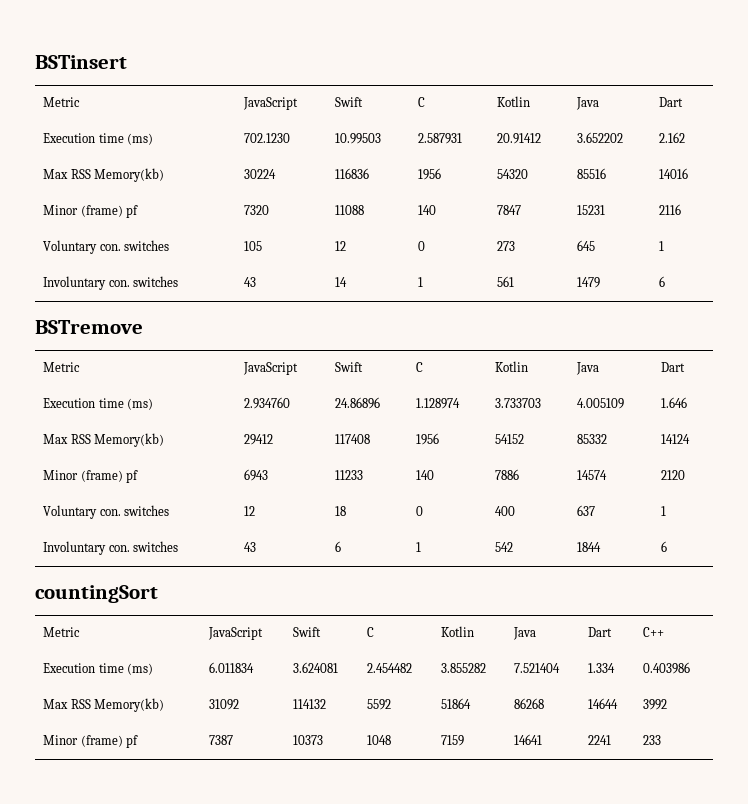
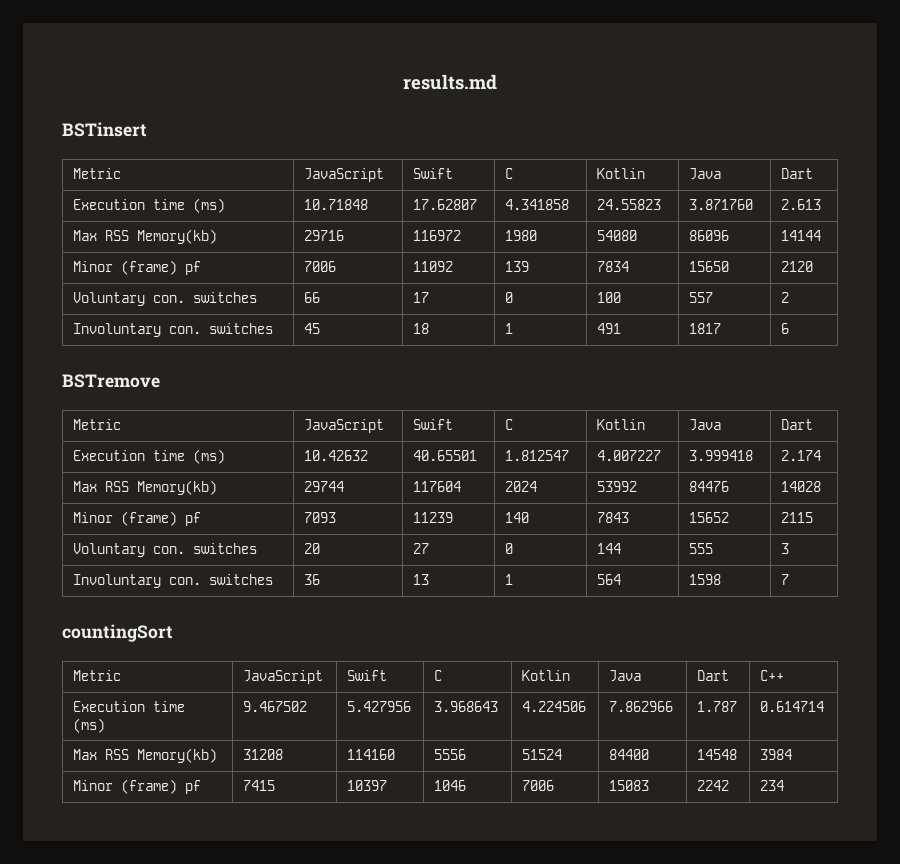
(35, 62) none -> [403,74,497,90] results.md //
[244,133,291,143] [335,133,382,144] [418,133,463,144] [497,133,542,144] [577,132,624,143] [659,132,686,143] [43,168,165,182] [244,169,277,179] [335,168,370,179] [418,168,442,180] [497,169,529,179] [577,168,607,179] [659,168,689,179] [43,205,139,218] [244,205,270,215] [335,205,365,215] [418,205,437,215] [497,205,522,215] [577,205,606,215] [659,204,682,215] [43,240,170,254] [244,241,263,251] [335,241,347,251] [418,241,426,251] [497,241,516,251] [577,240,596,251] [659,241,665,251] [43,276,179,290] [244,277,257,287] [335,277,348,287] [418,277,424,287] [497,276,515,287] [577,277,601,288] 702.1230 | 10.99503 | 2.587931 | 20.91412 | 3.652202 | 2.162 // Max RSS Memory(kb) | 30224 | 116836 | 1956 | 54320 | 85516 | 14016 // Minor (frame) pf | 7320 | 11088 | 140 | 7847 | 15231 | 2116 // Voluntary con. switches | 105 | 12 | 0 | 273 | 645 | 1 // Involuntary con. switches | 43 | 14 | 1 | 561 | 1479 -> [303,199,368,210] [412,199,477,210] [504,199,569,210] [596,199,661,210] [688,199,753,210] [780,199,821,210] [72,229,217,244] [303,230,344,241] [412,230,461,241] [504,230,537,241] [596,230,637,241] [688,230,729,241] [780,230,821,241] [72,260,201,275] [303,261,336,272] [412,261,453,272] [504,261,529,272] [596,261,629,272] [688,261,729,272] [780,261,813,272] [72,292,257,306] [303,292,320,303] [412,292,429,303] [504,292,513,303] [596,292,621,303] [688,292,713,303] [780,292,789,303] [72,323,273,337] [303,323,320,334] [412,323,429,334] [504,323,513,334] [596,323,621,334] [688,323,721,334] 10.71848 | 17.62807 | 4.341858 | 24.55823 | 3.871760 | 2.613 // Max RSS Memory(kb) | 29716 | 116972 | 1980 | 54080 | 86096 | 14144 // Minor (frame) pf | 7006 | 11092 | 139 | 7834 | 15650 | 2120 // Voluntary con. switches | 66 | 17 | 0 | 100 | 557 | 2 // Involuntary con. switches | 45 | 18 | 1 | 491 | 1817
[244,397,291,409] [335,397,381,409] [416,398,461,409] [495,398,542,408] [577,398,625,409] [661,397,688,408] [43,433,165,447] [244,434,274,445] [335,434,371,444] [416,433,440,445] [495,434,525,444] [577,434,608,444] [661,434,691,444] [43,470,139,483] [244,469,269,481] [335,470,364,480] [416,470,435,480] [495,469,520,480] [577,470,608,480] [661,470,686,480] [43,505,170,519] [244,506,256,516] [335,506,347,516] [416,506,424,516] [495,506,516,516] [577,505,596,516] [661,506,667,516] [43,541,179,555] [244,542,257,552] [335,541,342,552] [416,542,422,552] [495,542,514,552] [577,542,602,552] [661,541,668,552] 2.934760 | 24.86896 | 1.128974 | 3.733703 | 4.005109 | 1.646 // Max RSS Memory(kb) | 29412 | 117408 | 1956 | 54152 | 85332 | 14124 // Minor (frame) pf | 6943 | 11233 | 140 | 7886 | 14574 | 2120 // Voluntary con. switches | 12 | 18 | 0 | 400 | 637 | 1 // Involuntary con. switches | 43 | 6 | 1 | 542 | 1844 | 6 -> [303,450,368,461] [412,450,477,461] [504,450,569,461] [596,450,661,461] [688,450,753,461] [780,450,821,461] [72,480,217,495] [303,481,344,492] [412,481,461,492] [504,481,537,492] [596,481,637,492] [688,481,729,492] [780,481,821,492] [72,511,201,526] [303,512,336,523] [412,512,453,523] [504,512,529,523] [596,512,629,523] [688,512,729,523] [780,512,813,523] [72,543,257,557] [303,543,320,554] [412,543,429,554] [504,543,513,554] [596,543,621,554] [688,543,713,554] [780,543,789,554] [72,574,273,588] [303,574,320,585] [412,574,429,585] [504,574,513,585] [596,574,621,585] [688,574,721,585] [780,574,789,585] 10.42632 | 40.65501 | 1.812547 | 4.007227 | 3.999418 | 2.174 // Max RSS Memory(kb) | 29744 | 117604 | 2024 | 53992 | 84476 | 14028 // Minor (frame) pf | 7093 | 11239 | 140 | 7843 | 15652 | 2115 // Voluntary con. switches | 20 | 27 | 0 | 144 | 555 | 3 // Involuntary con. switches | 36 | 13 | 1 | 564 | 1598 | 7
[209,662,255,673] [293,662,339,673] [367,663,413,673] [441,663,487,673] [514,663,561,673] [588,663,616,673] [643,662,691,674] [43,698,165,712] [209,699,240,710] [293,699,327,709] [367,699,392,710] [441,698,472,709] [514,698,545,709] [588,698,619,709] [643,699,668,710] [43,735,139,748] [209,735,234,745] [293,735,324,745] [367,735,392,745] [441,735,465,746] [514,734,543,745] [588,735,612,745] [643,735,662,745] 6.011834 | 3.624081 | 2.454482 | 3.855282 | 7.521404 | 1.334 | 0.403986 // Max RSS Memory(kb) | 31092 | 114132 | 5592 | 51864 | 86268 | 14644 | 3992 // Minor (frame) pf | 7387 | 10373 | 1048 | 7159 | 14641 | 2241 | 233 -> [242,701,307,712] [346,701,411,712] [433,701,498,712] [521,701,586,712] [608,701,673,712] [696,701,737,712] [759,701,824,712] [72,748,217,763] [242,749,283,760] [346,749,395,760] [433,749,466,760] [521,749,562,760] [608,749,649,760] [696,749,737,760] [759,749,792,760] [72,779,201,794] [242,780,275,791] [346,780,387,791] [433,780,466,791] [521,780,554,791] [608,780,649,791] [696,780,729,791] [759,780,784,791] 9.467502 | 5.427956 | 3.968643 | 4.224506 | 7.862966 | 1.787 | 0.614714 // Max RSS Memory(kb) | 31208 | 114160 | 5556 | 51524 | 84400 | 14548 | 3984 // Minor (frame) pf | 7415 | 10397 | 1046 | 7006 | 15083 | 2242 | 234

